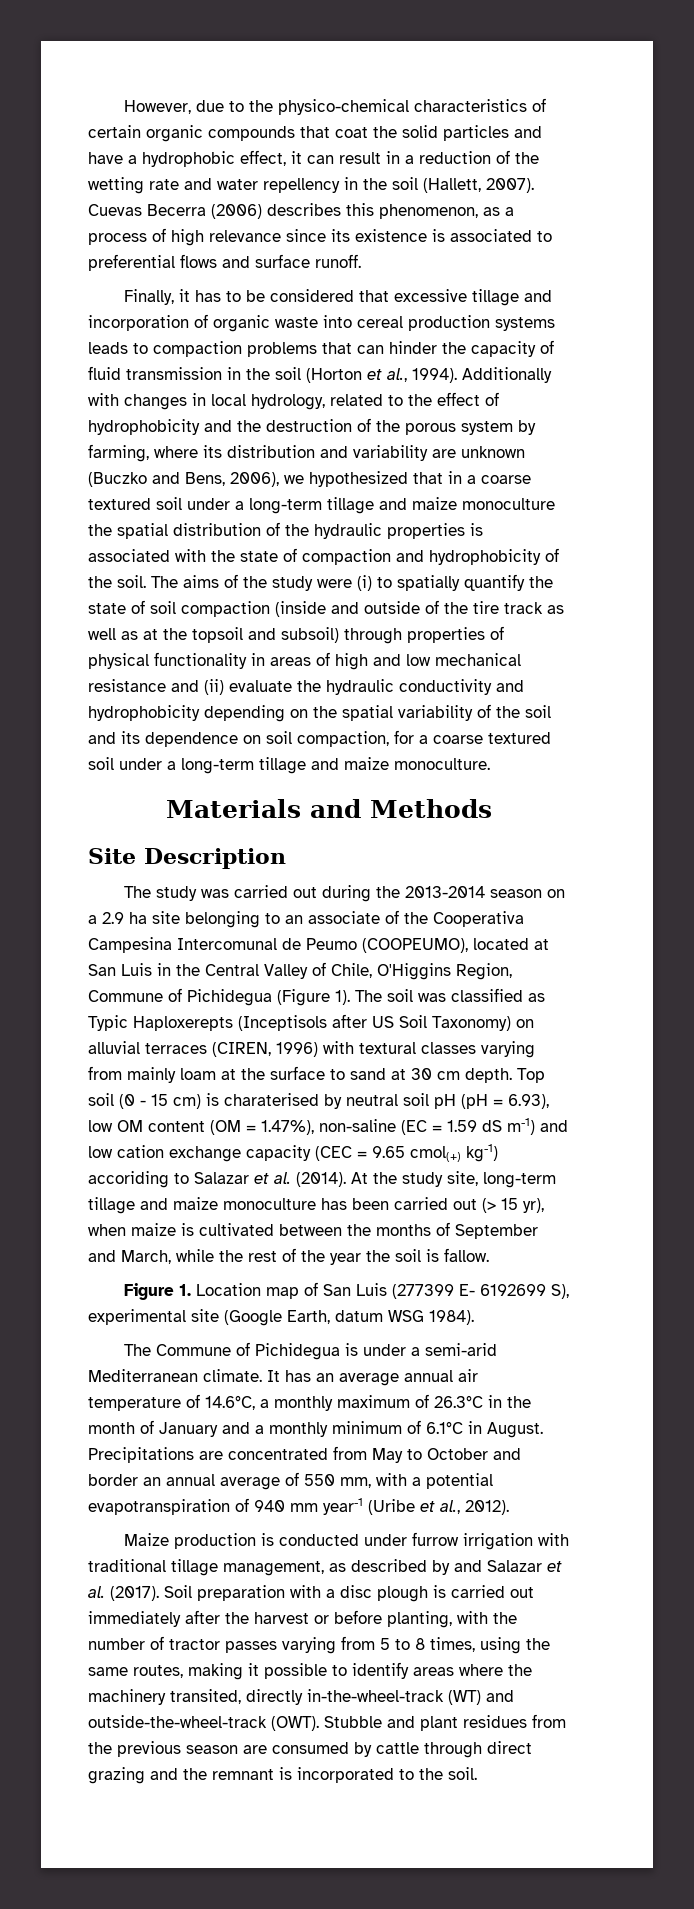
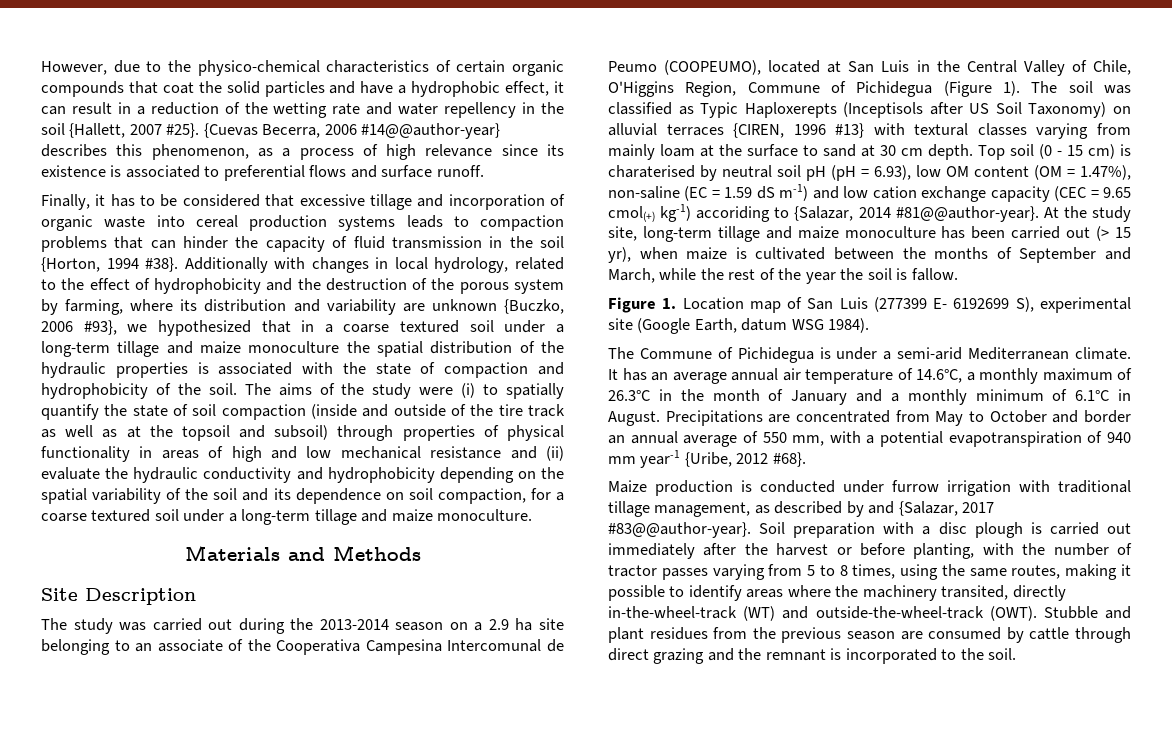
[423,178,534,193] [88,204,262,219] (Hallett, 2007). Cuevas Becerra (2006) -> [69,123,501,139] {Hallett, 2007 #25}. {Cuevas Becerra, 2006 #14@@author-year}
[306,368,457,383] (Horton et al., 1994). -> [41,257,179,272] {Horton, 1994 #38}.
[88,472,279,487] (Buczko and Bens, 2006), -> [503,299,564,314] [41,320,117,335] {Buczko, 2006 #93},
[212,1042,318,1057] (CIREN, 1996) -> [733,123,865,138] {CIREN, 1996 #13}
[194,1172,346,1187] Salazar et al. (2014). -> [794,206,1039,222] {Salazar, 2014 #81@@author-year}.
[368,1499,509,1515] (Uribe et al., 2012). -> [684,452,806,467] {Uribe, 2012 #68}.
[487,1560,562,1572] [88,1586,159,1601] Salazar et al. (2017). -> [898,501,995,516] [608,522,751,538] {Salazar, 2017 #83@@author-year}.

